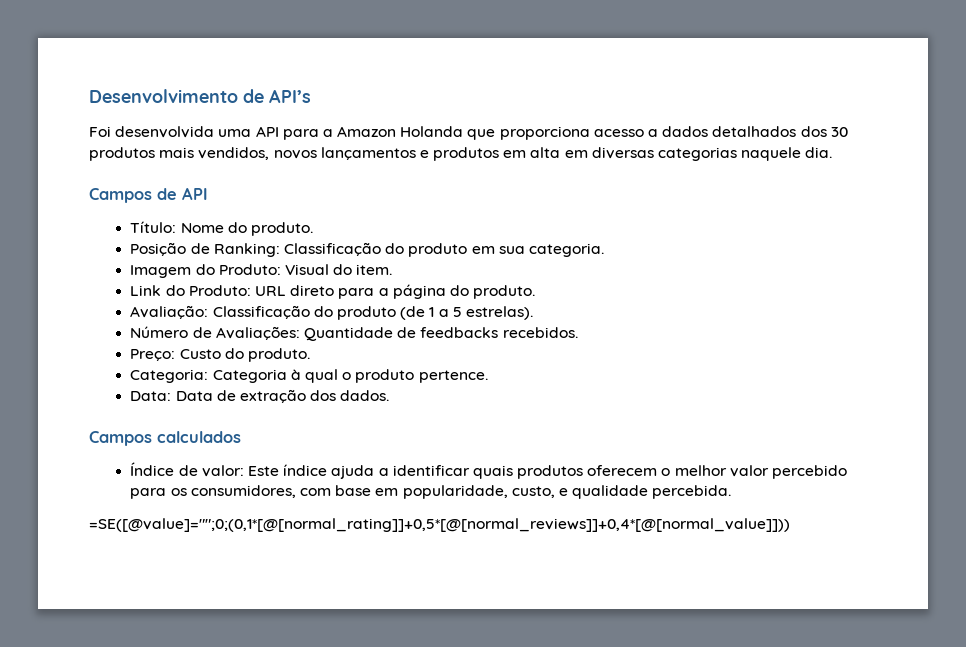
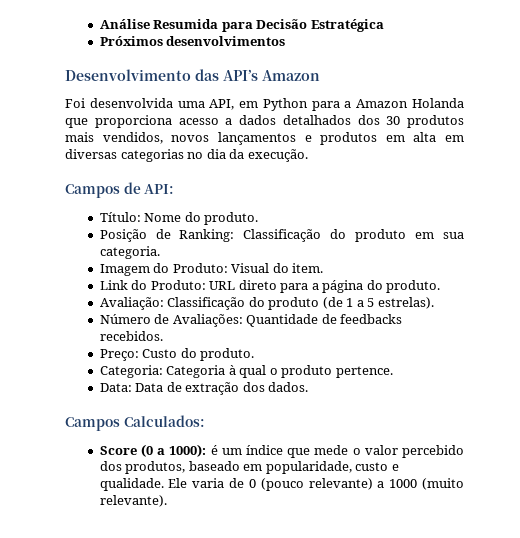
[89,89,264,103] Desenvolvimento de -> [99,19,384,32] [99,36,286,46] [65,69,219,81] Análise Resumida para Decisão Estratégica // Próximos desenvolvimentos // Desenvolvimento das
(311, 96) none -> [262,70,320,81] Amazon
[255,126,279,137] API -> [209,98,308,111] API, em Python
[741,147,833,161] naquele dia. -> [187,149,308,162] no dia da execução.
[182,187,208,200] API -> [144,184,175,194] API:
[157,431,241,443] [130,462,848,479] [130,485,732,499] [89,518,790,532] calculados // Índice de valor: Este índice ajuda a identificar quais produtos oferecem o melhor valor percebido para os consumidores, com base em popularidade, custo, e qualidade percebida. // =SE([@value]="";0;(0,1*[@[normal_rating]]+0,5*[@[normal_reviews]]+0,4*[@[normal_value]])) -> [123,415,205,427] [99,444,464,458] [99,461,399,474] [99,478,464,491] [99,495,167,507] Calculados: // Score (0 a 1000): é um índice que mede o valor percebido dos produtos, baseado em popularidade, custo e qualidade. Ele varia de 0 (pouco relevante) a 1000 (muito relevante).

